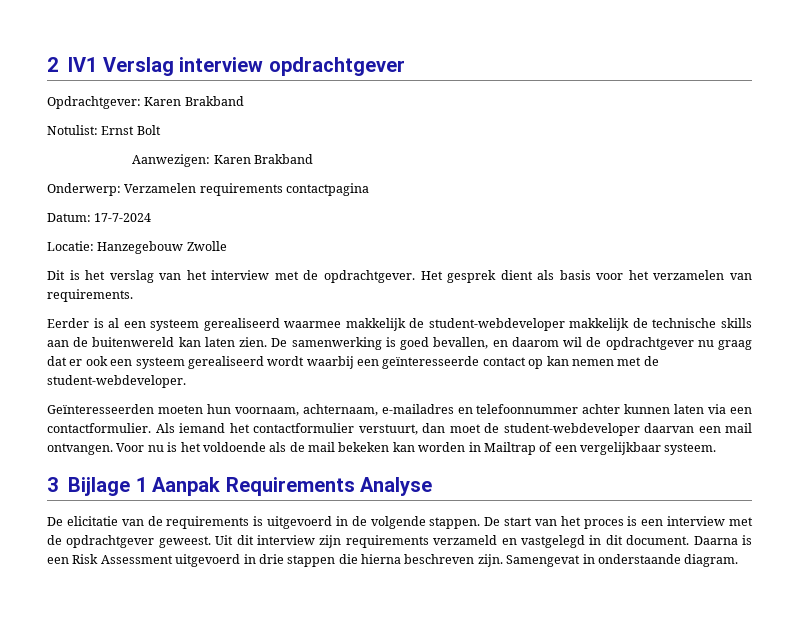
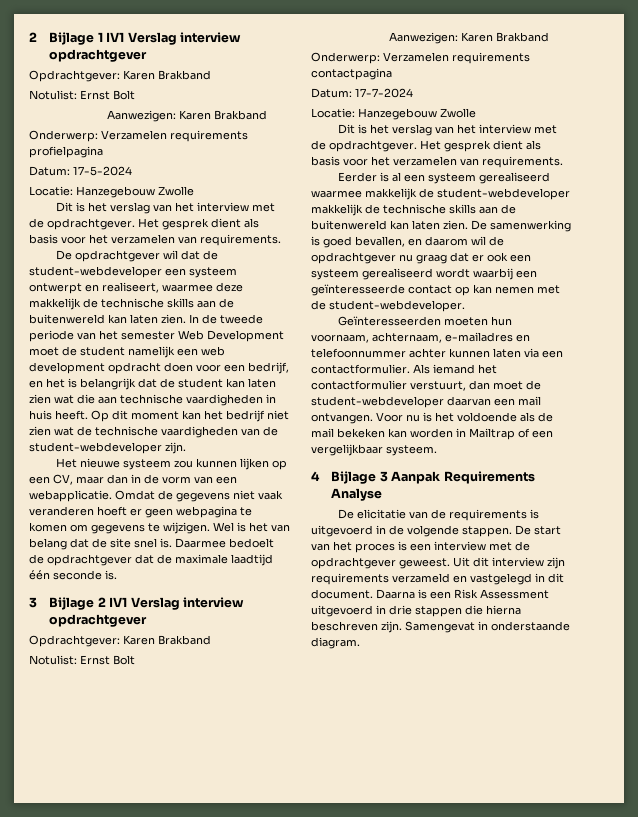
[47,57,58,72] 2 -> [29,32,241,45] [49,49,148,62] [29,70,211,82] [29,90,135,100] [107,110,268,122] [29,130,248,142] [29,146,103,158] [29,166,132,176] [29,186,194,198] [55,202,275,214] [29,218,259,230] [29,234,281,246] [55,250,218,262] [29,266,237,278] [29,282,243,294] [29,298,234,310] [29,314,263,324] [29,330,284,342] [29,346,225,358] [29,362,289,374] [29,378,276,390] [29,394,276,406] [29,410,289,422] [29,426,278,438] [29,442,186,454] [55,458,287,470] [29,474,237,485] [29,490,283,502] [29,506,252,518] [29,522,290,534] [29,538,274,550] [29,554,273,566] [29,570,117,580] [29,597,106,610] 2 Bijlage 1 IV1 Verslag interview opdrachtgever // Opdrachtgever: Karen Brakband // Notulist: Ernst Bolt // Aanwezigen: Karen Brakband // Onderwerp: Verzamelen requirements profielpagina // Datum: 17-5-2024 // Locatie: Hanzegebouw Zwolle // Dit is het verslag van het interview met de opdrachtgever. Het gesprek dient als basis voor het verzamelen van requirements. // De opdrachtgever wil dat de student-webdeveloper een systeem ontwerpt en realiseert, waarmee deze makkelijk de technische skills aan de buitenwereld kan laten zien. In de tweede periode van het semester Web Development moet de student namelijk een web development opdracht doen voor een bedrijf, en het is belangrijk dat de student kan laten zien wat die aan technische vaardigheden in huis heeft. Op dit moment kan het bedrijf niet zien wat de technische vaardigheden van de student-webdeveloper zijn. // Het nieuwe systeem zou kunnen lijken op een CV, maar dan in de vorm van een webapplicatie. Omdat de gegevens niet vaak veranderen hoeft er geen webpagina te komen om gegevens te wijzigen. Wel is het van belang dat de site snel is. Daarmee bedoelt de opdrachtgever dat de maximale laadtijd één seconde is. // 3 Bijlage 2
[47,477,147,496] 3 Bijlage 1 -> [311,471,388,484] 4 Bijlage 3

